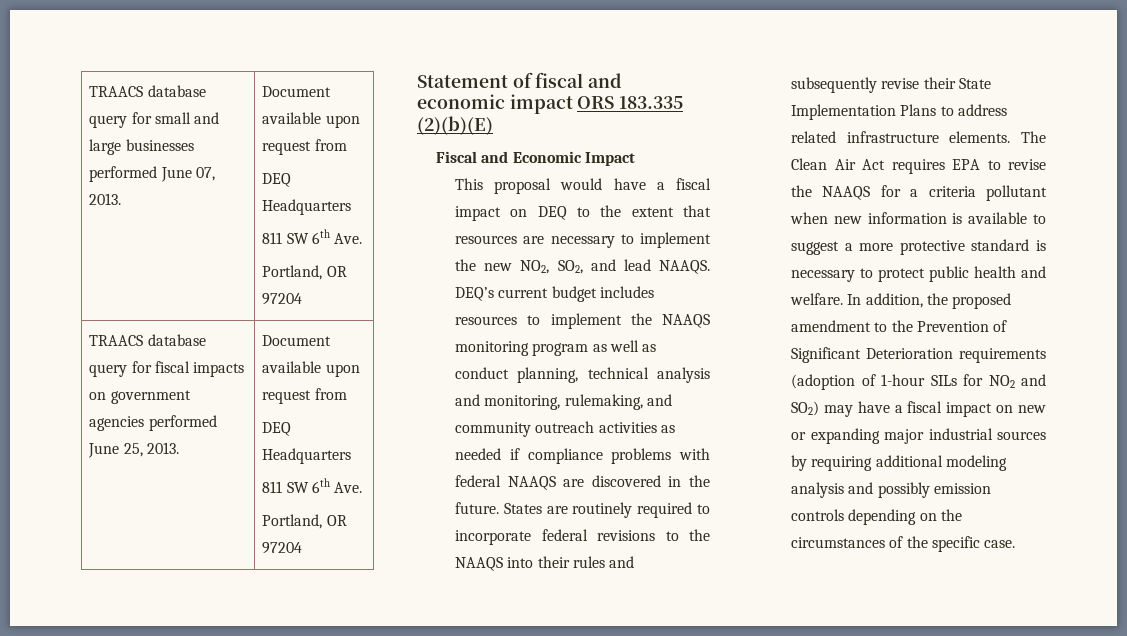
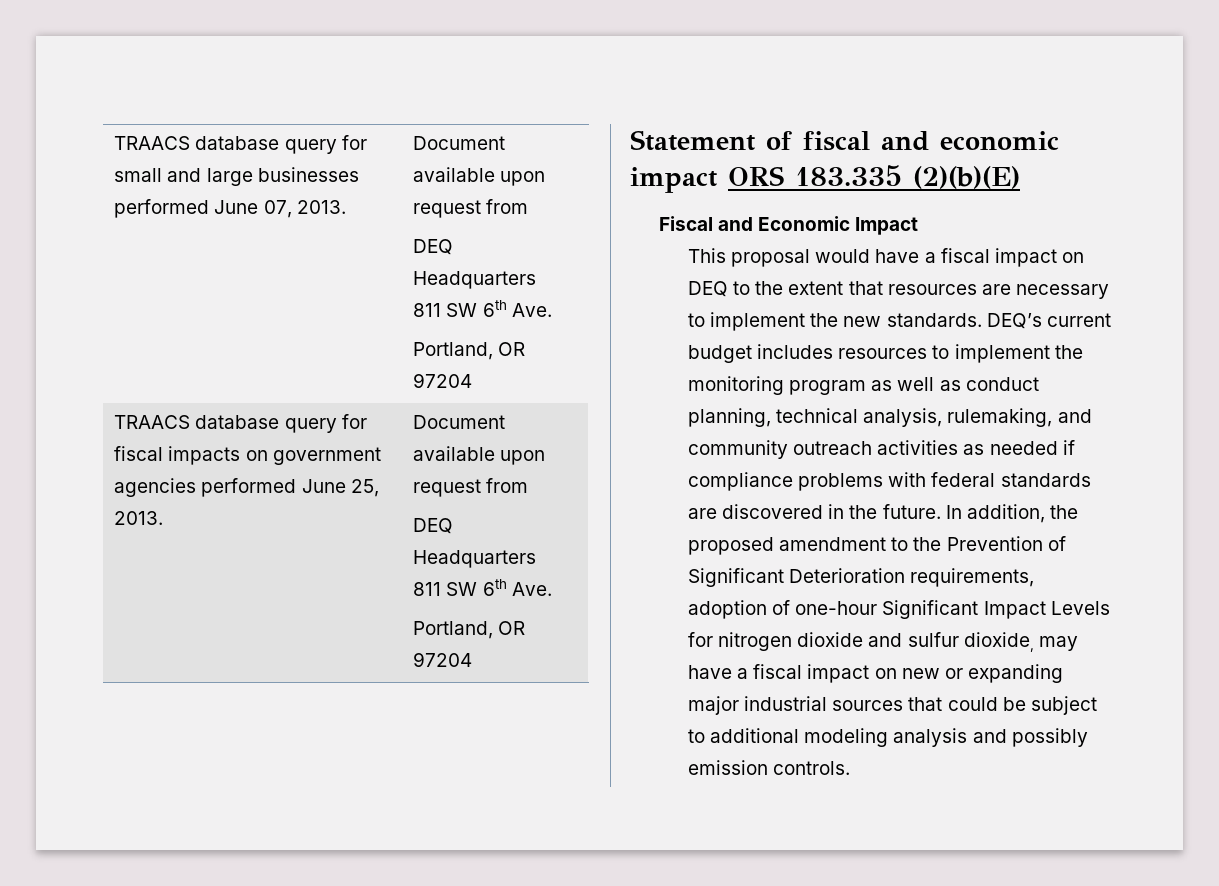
[520,259,710,274] NO2, SO2, and lead NAAQS. -> [886,313,982,327] standards.
[662,314,710,328] NAAQS -> (1083, 352) none
[657,367,710,383] [454,394,561,410] analysis and monitoring, -> [863,408,943,427] analysis,
[507,476,556,490] NAAQS -> [1000,473,1091,487] standards
[503,502,710,518] [454,529,710,545] [454,556,635,571] [790,77,991,93] [790,104,1007,120] [790,131,1046,143] [790,158,1046,174] [790,185,1047,201] [789,212,1046,224] [790,239,1046,255] [790,266,1046,282] [789,293,843,305] States are routinely required to incorporate federal revisions to the NAAQS into their rules and subsequently revise their State Implementation Plans to address related infrastructure elements. The Clean Air Act requires EPA to revise the NAAQS for a criteria pollutant when new information is available to suggest a more protective standard is necessary to protect public health and welfare. -> (941, 511) none
[959,348,1046,363] [790,374,1046,390] [790,401,819,416] requirements (adoption of 1-hour SILs for NO2 and SO2) -> [910,568,1035,587] [688,600,1110,619] [688,632,1034,652] requirements, adoption of one-hour Significant Impact Levels for nitrogen dioxide and sulfur dioxide,
[790,455,873,471] by requiring -> [908,696,1097,715] [688,729,706,743] that could be subject to
[790,509,962,525] [790,536,1016,552] controls depending on the circumstances of the specific case. -> [773,761,851,775] controls.

